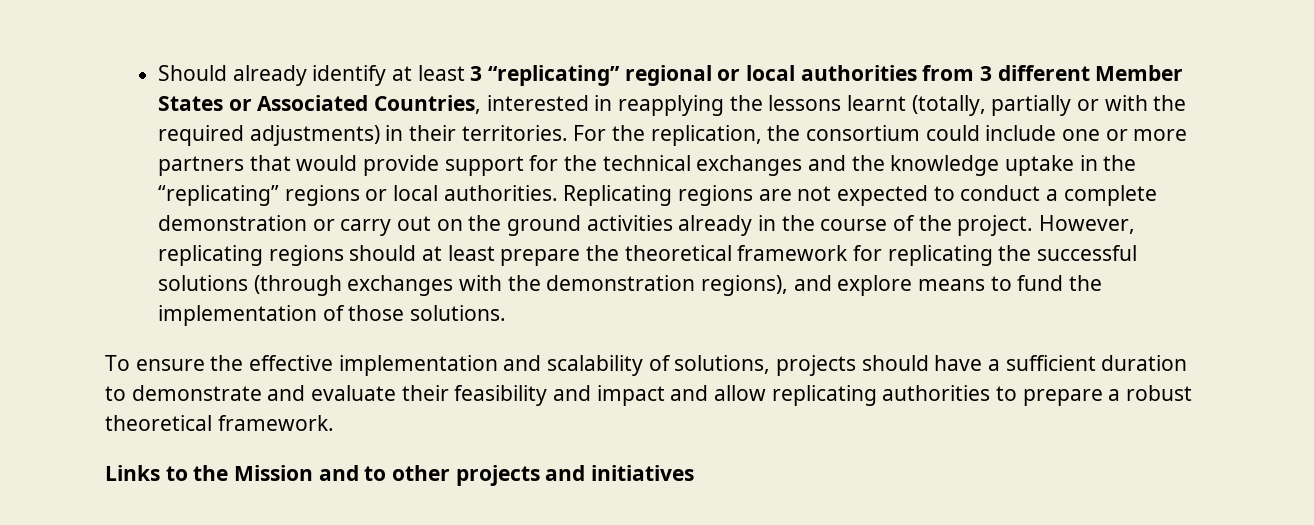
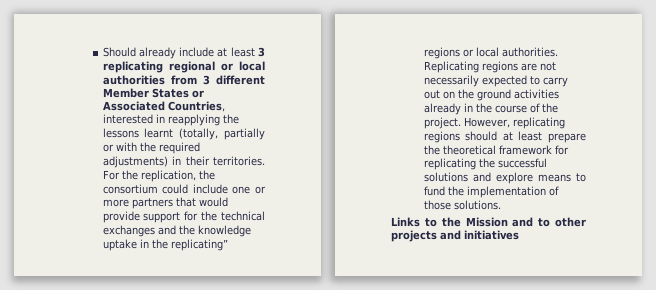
[312,65,387,86] identify -> [179,47,215,57] include
[487,65,620,86] “replicating” -> [102,61,163,73] replicating
[157,185,279,206] “replicating” -> [170,239,228,251] replicating”
(832, 193) none -> [423,75,479,87] necessarily
[960,185,1157,206] [157,215,335,231] conduct a complete demonstration or -> (540, 80) none
[253,275,788,296] (through exchanges with the demonstration regions), -> (468, 177) none
[105,355,1188,376] [105,385,1193,406] [105,415,334,431] // To ensure the effective implementation and scalability of solutions, projects should have a sufficient duration to demonstrate and evaluate their feasibility and impact and allow replicating authorities to prepare a robust theoretical framework. -> (501, 205) none

